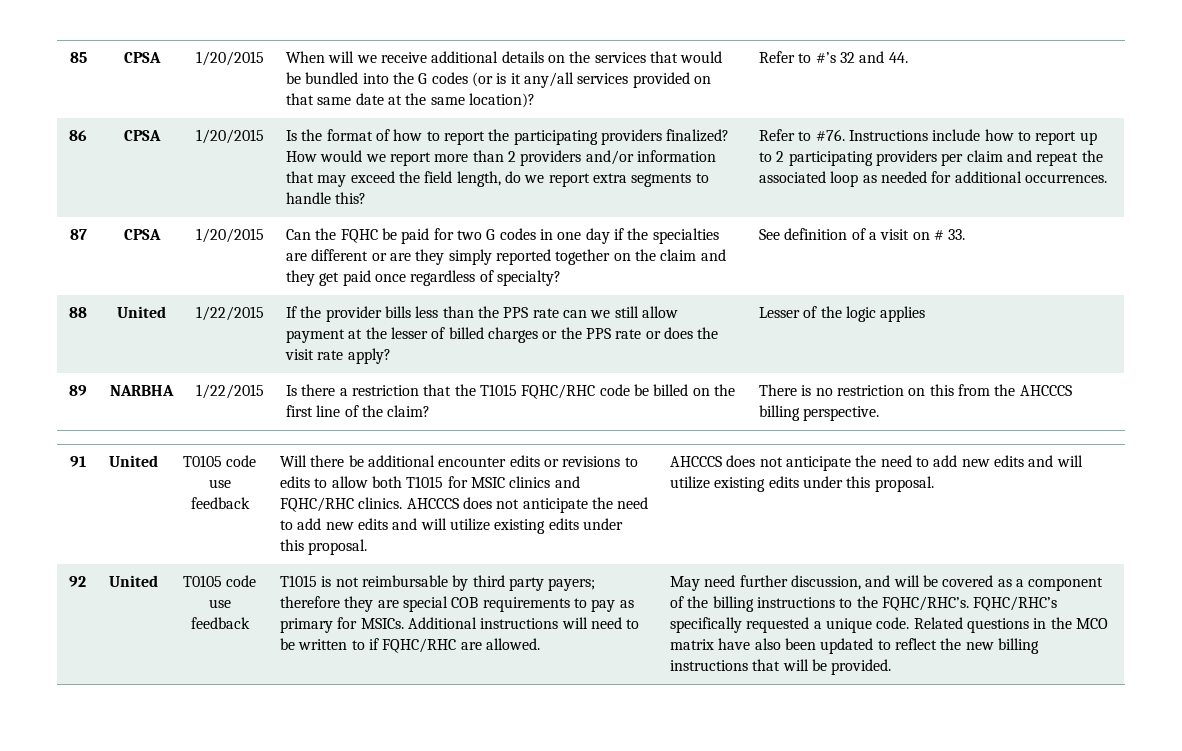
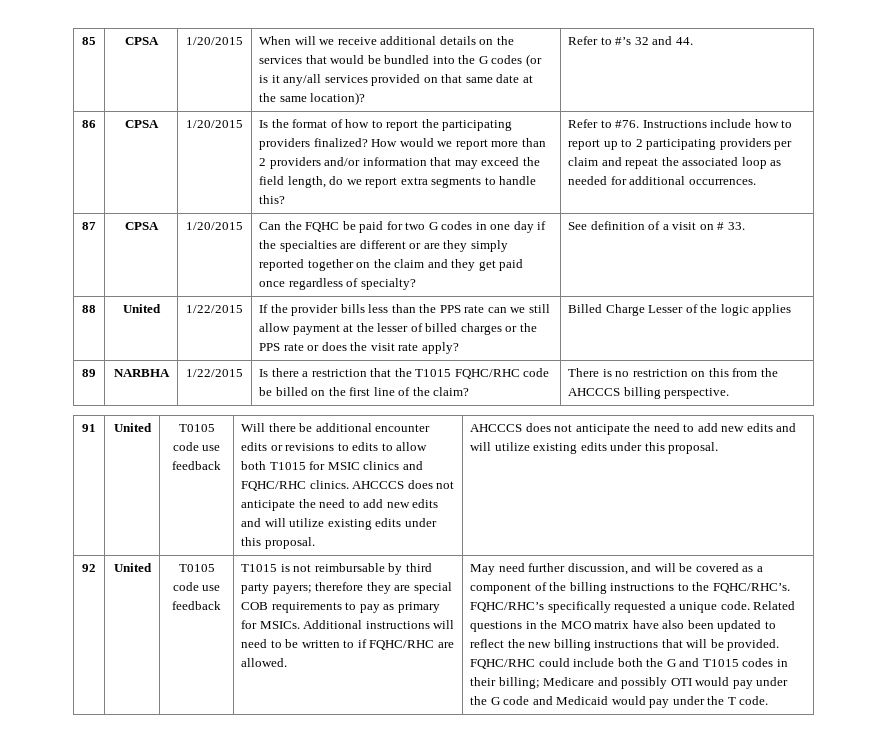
(391, 356) none -> [568,304,645,316] Billed Charge
(892, 667) none -> [470,658,788,669] [470,677,789,689] [470,696,769,708] FQHC/RHC could include both the G and T1015 codes in their billing; Medicare and possibly OTI would pay under the G code and Medicaid would pay under the T code.

